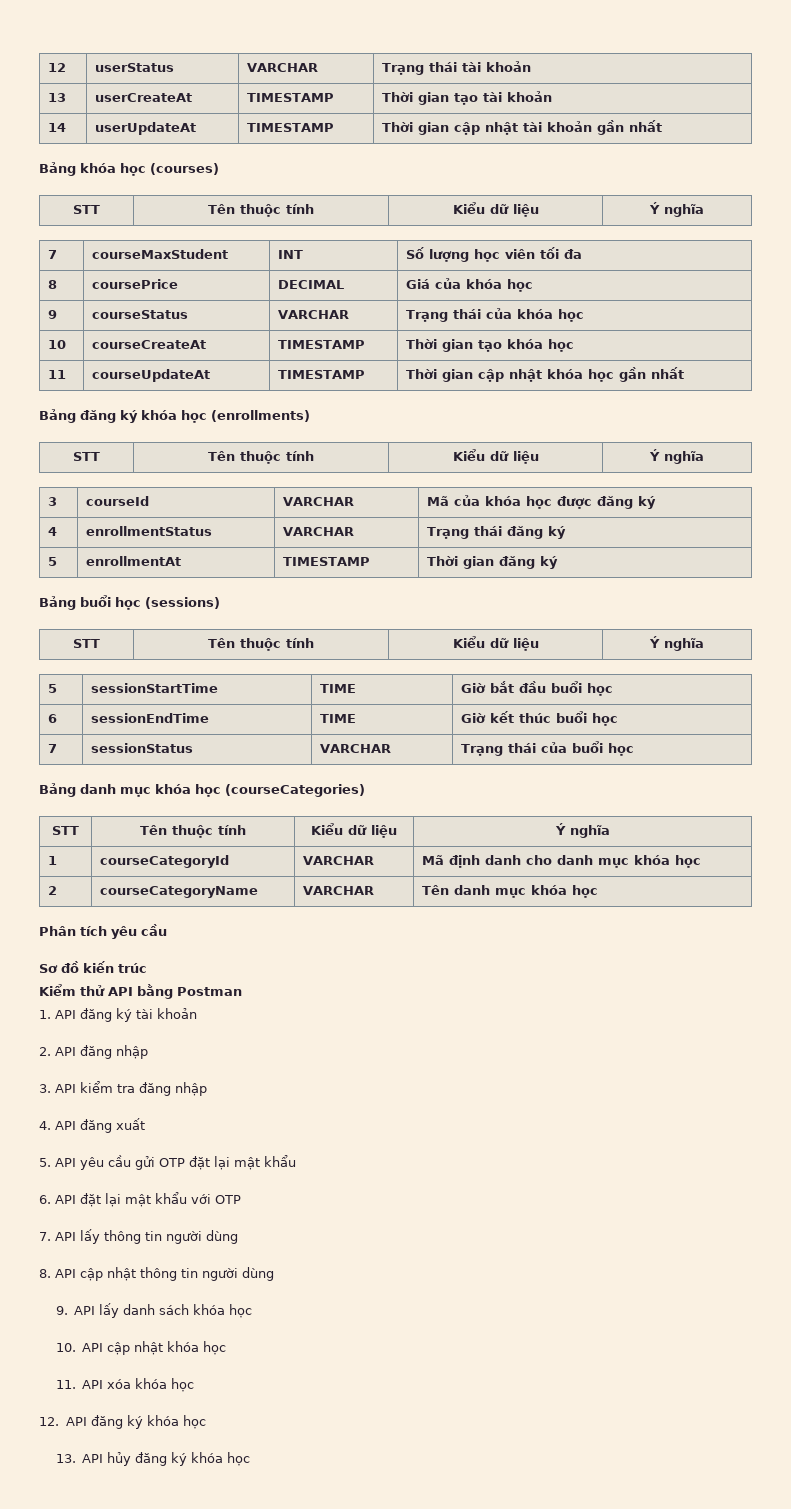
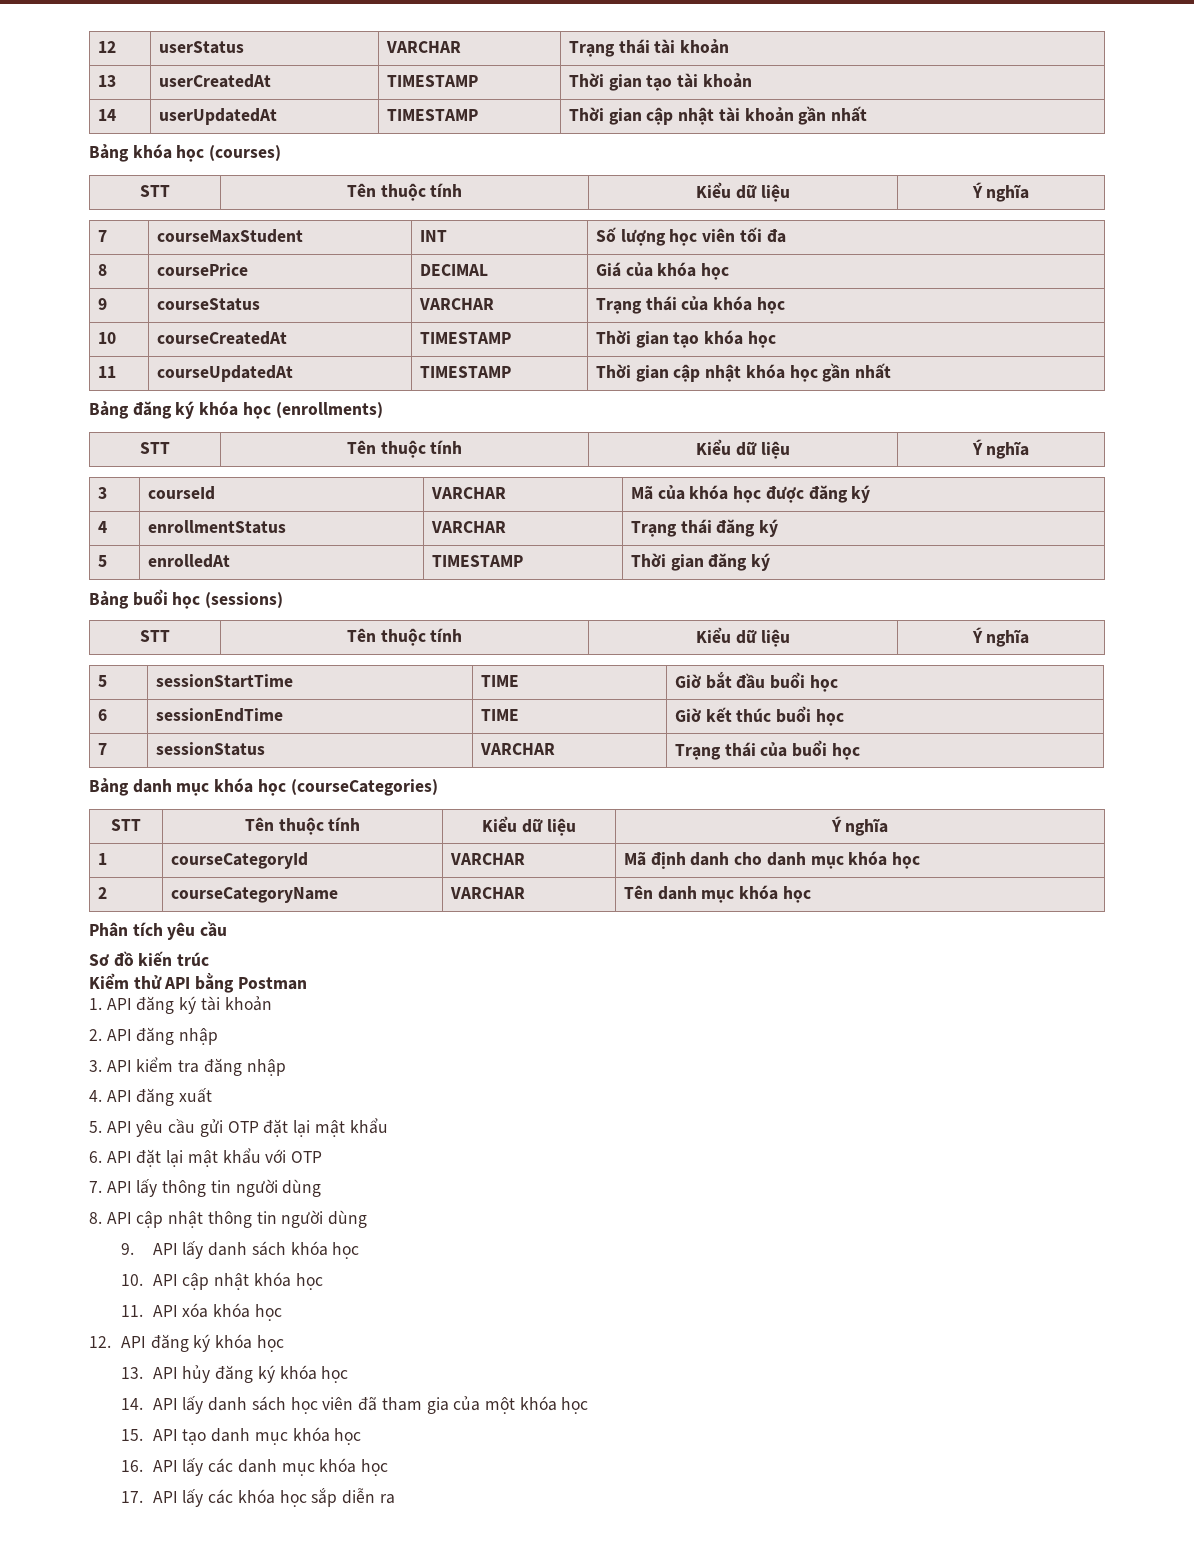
[94,93,192,102] userCreateAt -> [159,74,272,88] userCreatedAt
[94,122,196,135] userUpdateAt -> [159,108,278,125] userUpdatedAt
[91,340,206,349] courseCreateAt -> [157,331,288,345] courseCreatedAt
[91,369,210,382] courseUpdateAt -> [157,365,294,382] courseUpdatedAt
[85,556,181,566] enrollmentAt -> [148,554,231,568] enrolledAt
(251, 1459) none -> [120,1396,589,1414] [120,1427,362,1445] [120,1458,389,1476] [120,1488,395,1507] // 14. API lấy danh sách học viên đã tham gia của một khóa học // 15. API tạo danh mục khóa học // 16. API lấy các danh mục khóa học // 17. API lấy các khóa học sắp diễn ra

